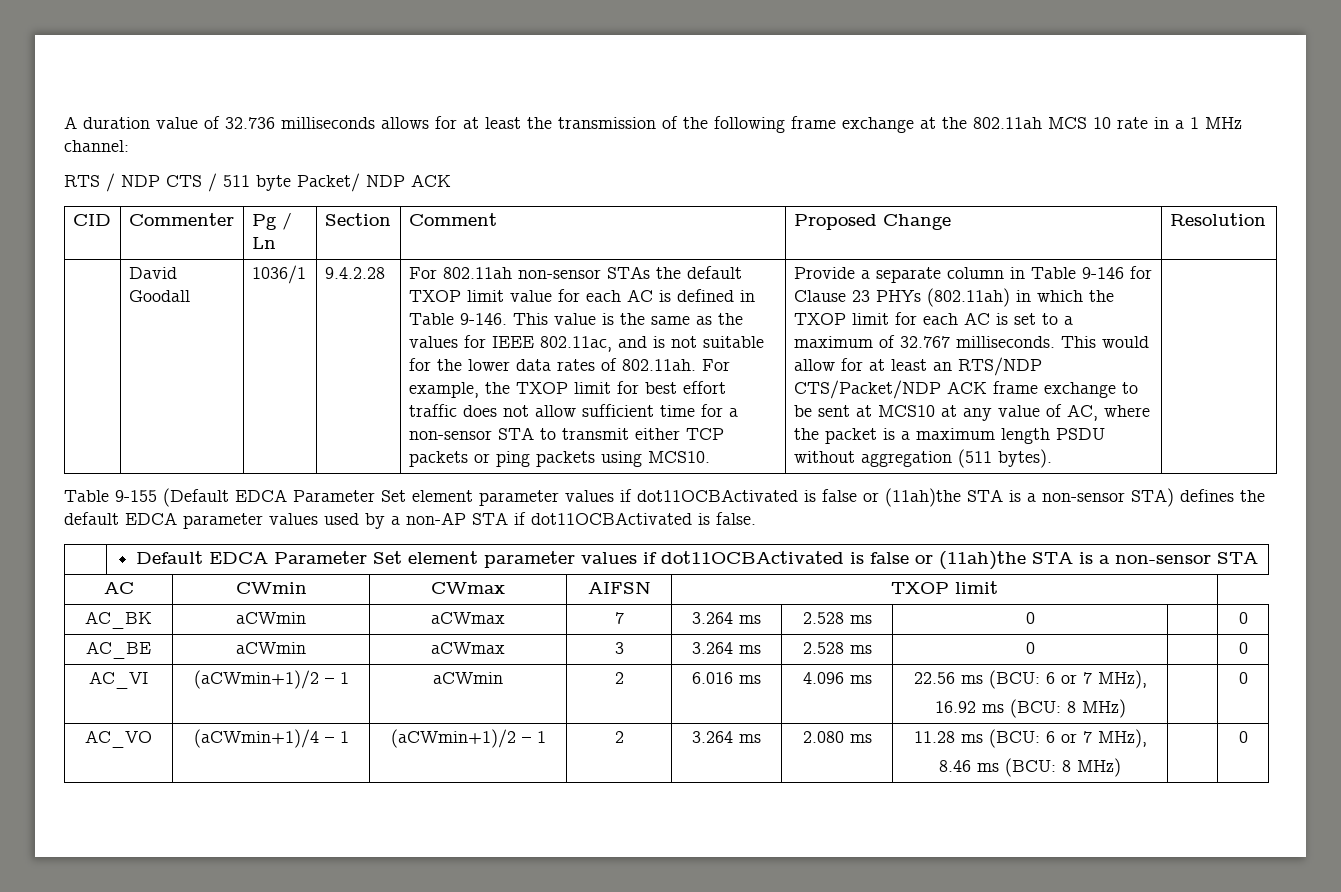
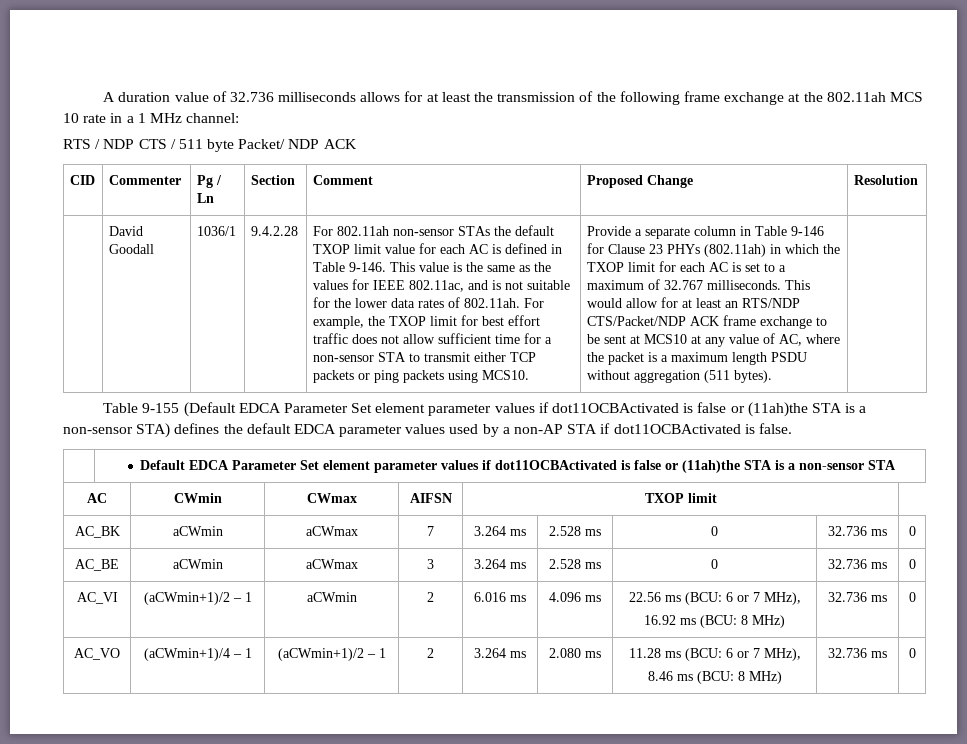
(1035, 618) none -> [828,526,887,536] 32.736 ms
(1035, 648) none -> [828,559,887,569] 32.736 ms
(1126, 708) none -> [828,592,887,602] 32.736 ms
(1121, 767) none -> [828,648,887,658] 32.736 ms

